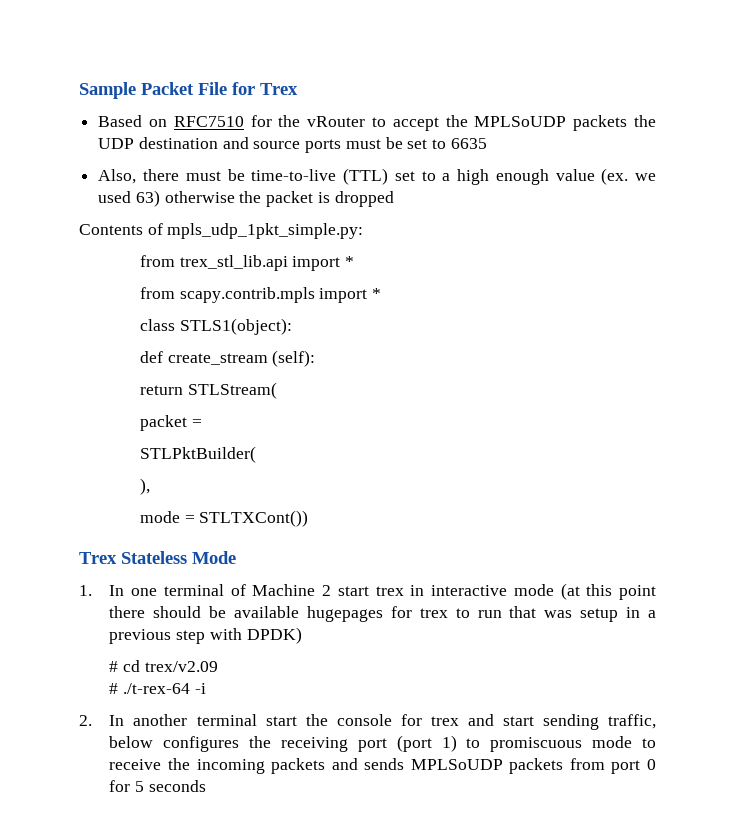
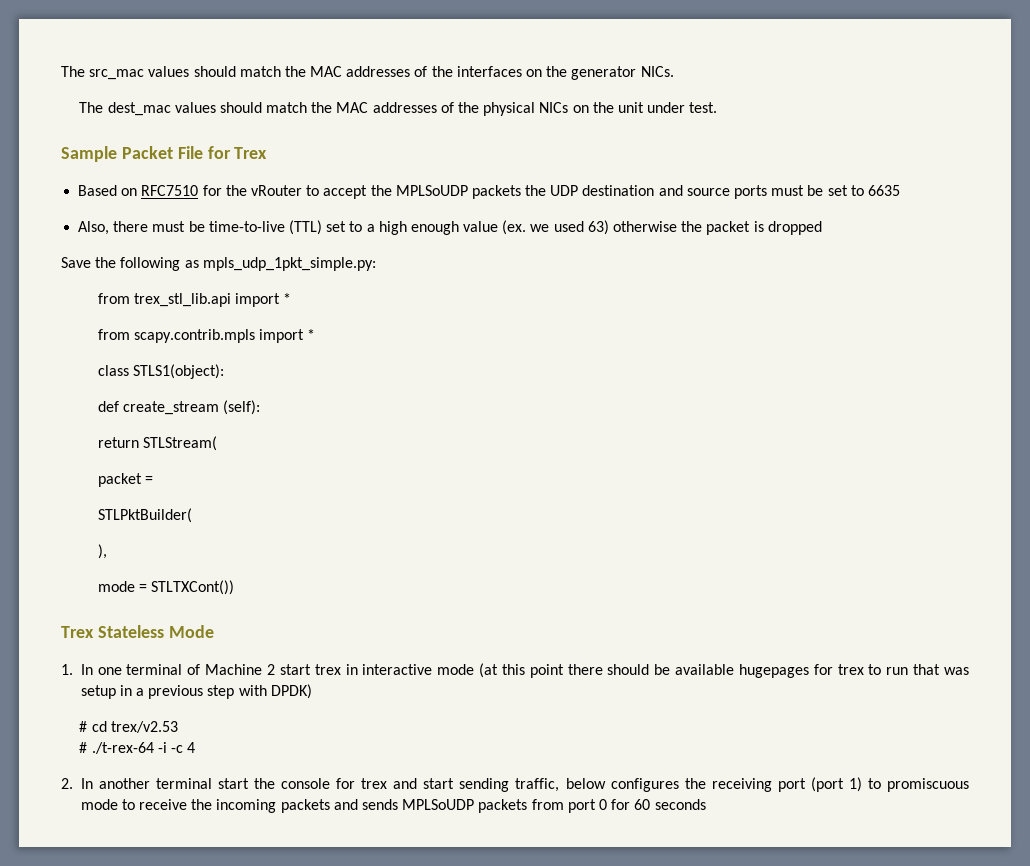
(79, 90) none -> [61,66,674,80] [79,102,718,116] The src_mac values should match the MAC addresses of the interfaces on the generator NICs. // The dest_mac values should match the MAC addresses of the physical NICs on the unit under test. //
[79,223,163,235] Contents of -> [61,257,199,271] Save the following as
[144,661,218,672] trex/v2.09 -> [110,721,178,733] trex/v2.53
(206, 688) none -> [170,742,196,753] -c 4
[135,781,145,792] 5 -> [634,799,651,810] 60

